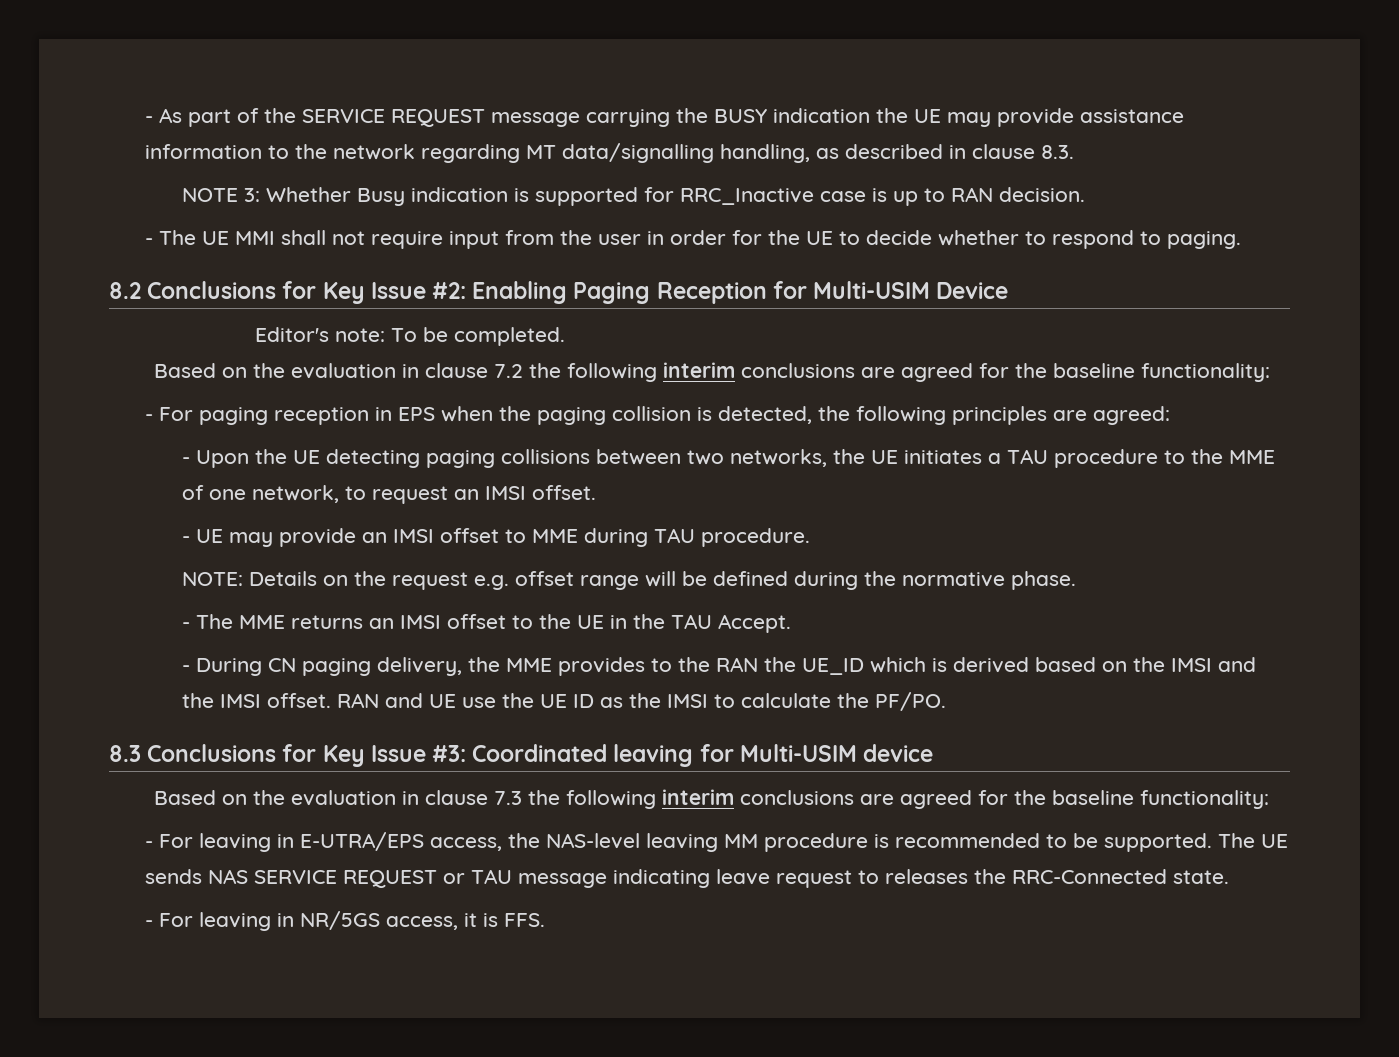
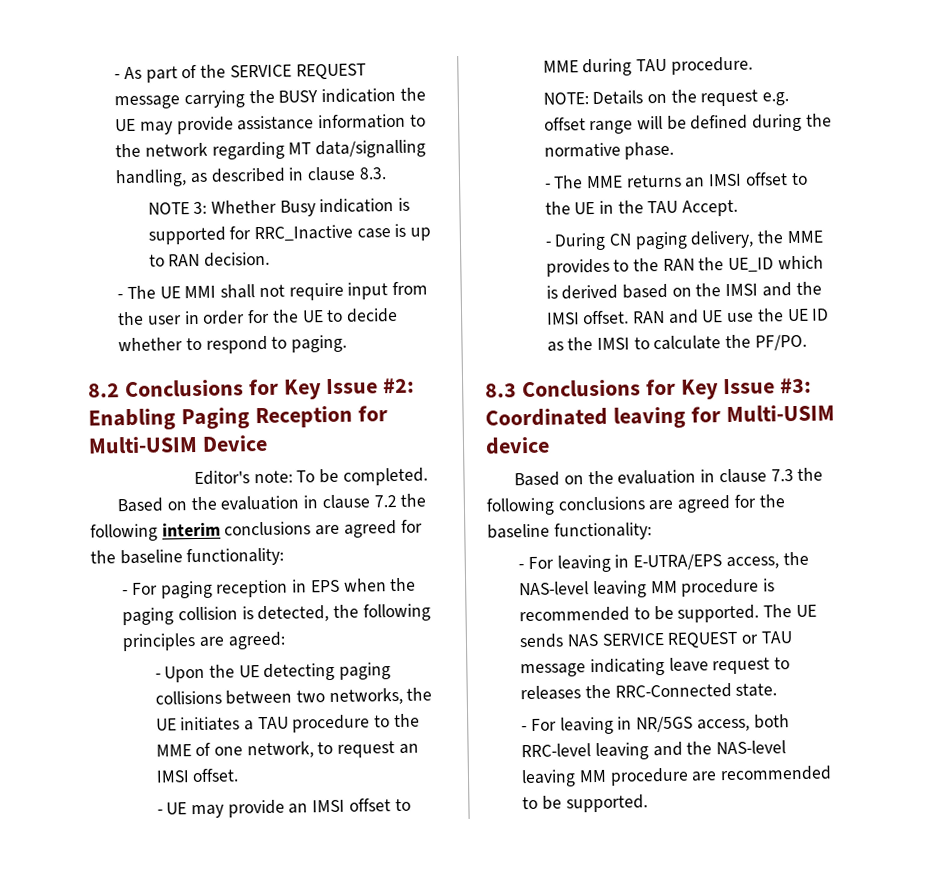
[662,789,735,805] interim -> (555, 506) none
[464,913,546,927] it is FFS. -> [753,714,790,729] [521,740,787,761] [521,765,833,788] [522,794,648,813] both RRC-level leaving and the NAS-level leaving MM procedure are recommended to be supported.

